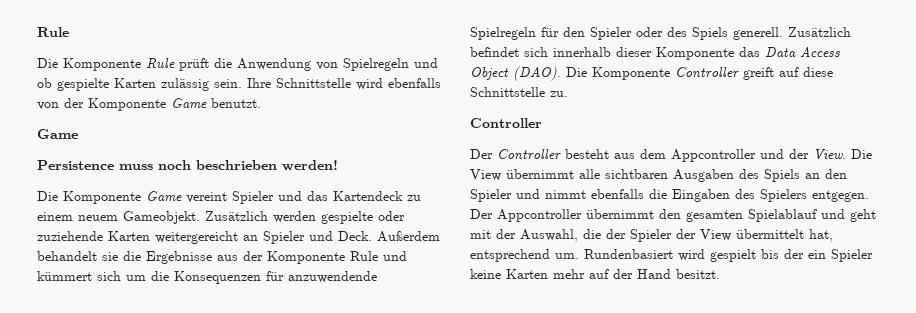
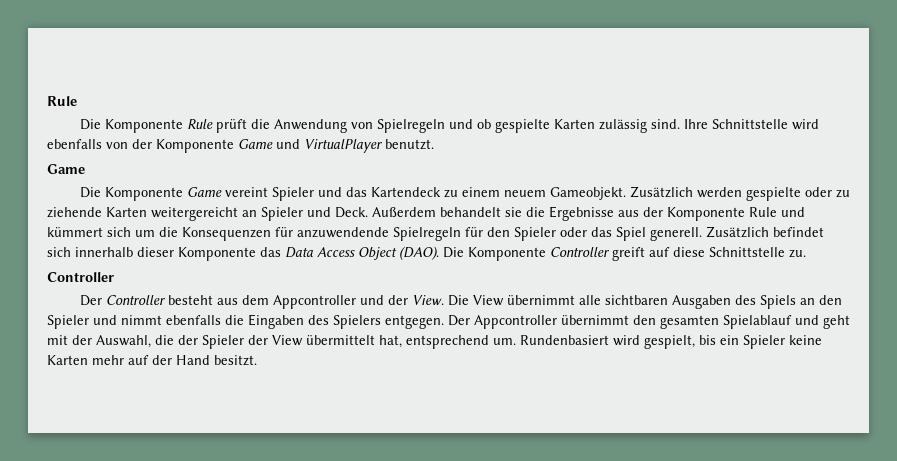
[214,79,242,88] sein. -> [650,119,680,129] sind.
(207, 103) none -> [276,139,383,153] und VirtualPlayer
[37,160,338,171] // Persistence muss noch beschrieben werden! -> (85, 169) none
[37,231,103,241] zuziehende -> [835,189,850,198] [47,207,102,218] zu ziehende
[667,27,728,40] des Spiels -> [591,227,646,241] das Spiel
[710,249,804,262] gespielt bis der -> [644,335,716,349] gespielt, bis

